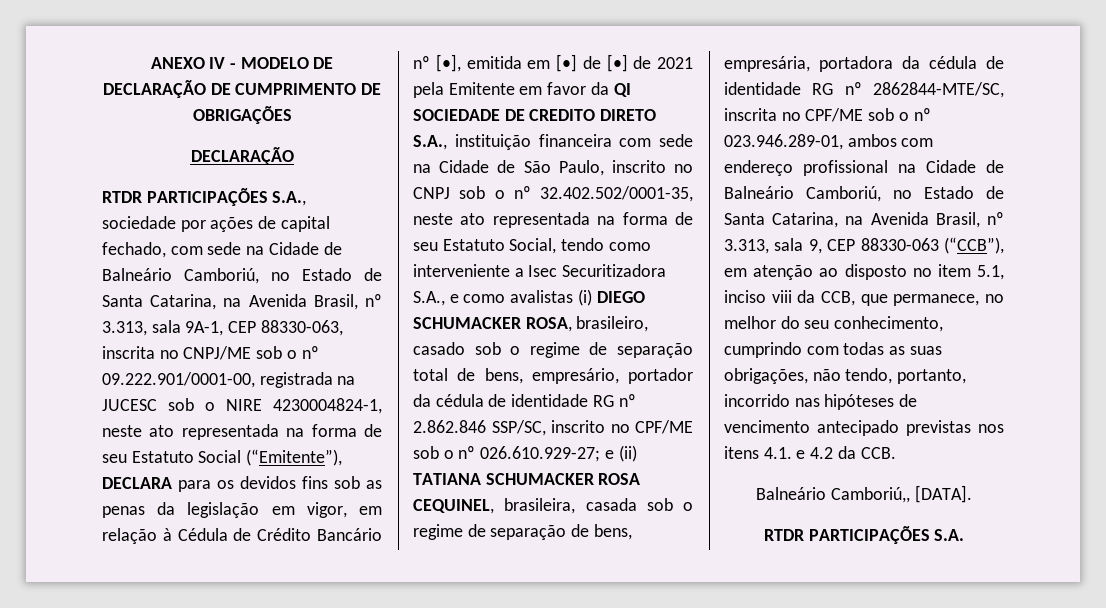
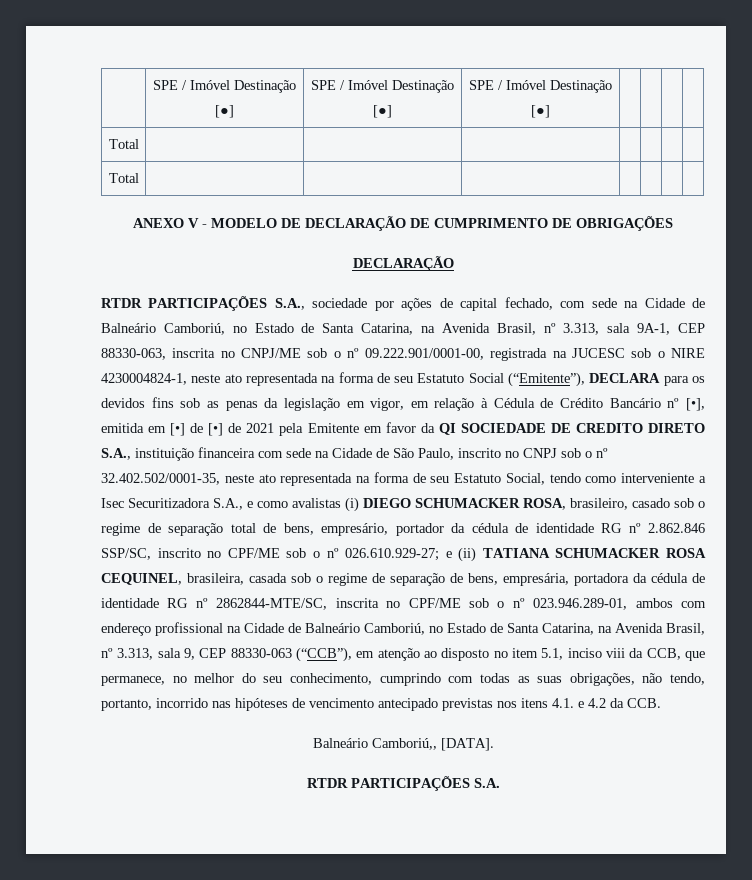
[150,57,226,69] ANEXO IV -> [153,80,296,93] [215,105,234,118] [311,80,454,93] [373,105,392,118] [469,80,612,93] [531,105,550,118] [108,139,139,149] [108,173,139,183] [133,218,199,228] | SPE / Imóvel Destinação [●] | SPE / Imóvel Destinação [●] | SPE / Imóvel Destinação [●] | | | | // Total | | | | | | | // Total | | | | | | | // ANEXO V

